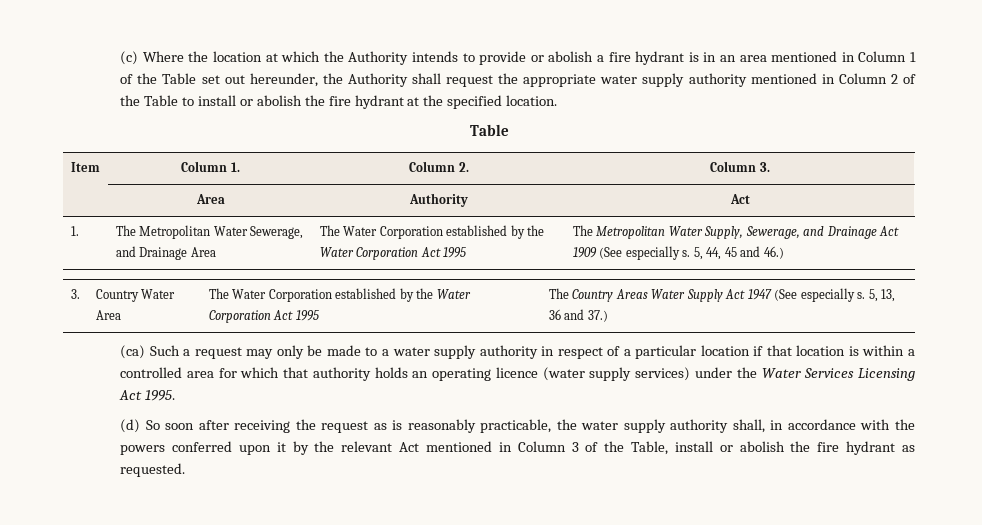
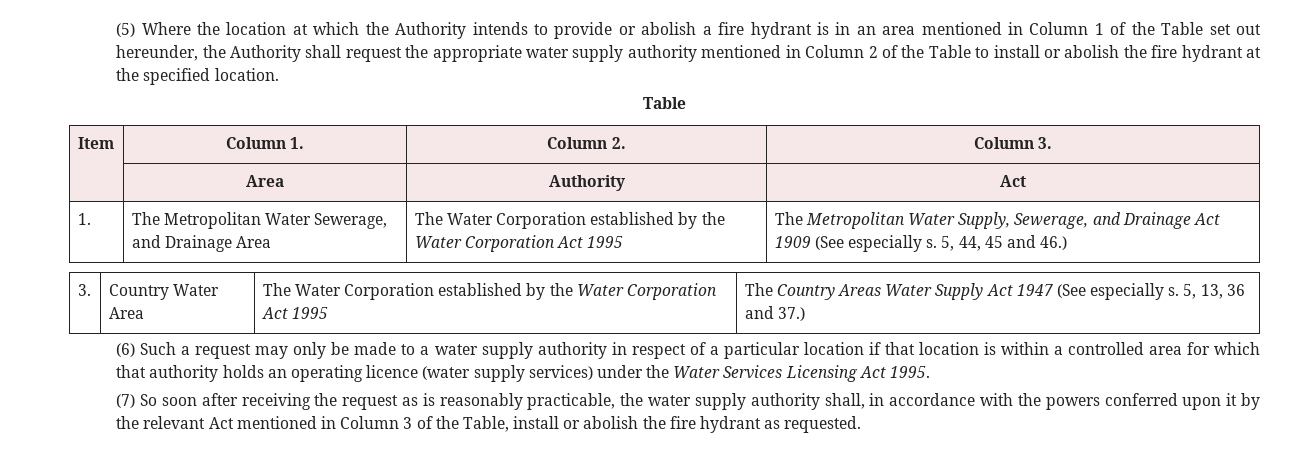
[120,51,139,65] (c) -> [116,23,136,37] (5)
[120,345,146,359] (ca) -> [116,343,136,357] (6)
[120,419,141,433] (d) -> [116,394,136,408] (7)

